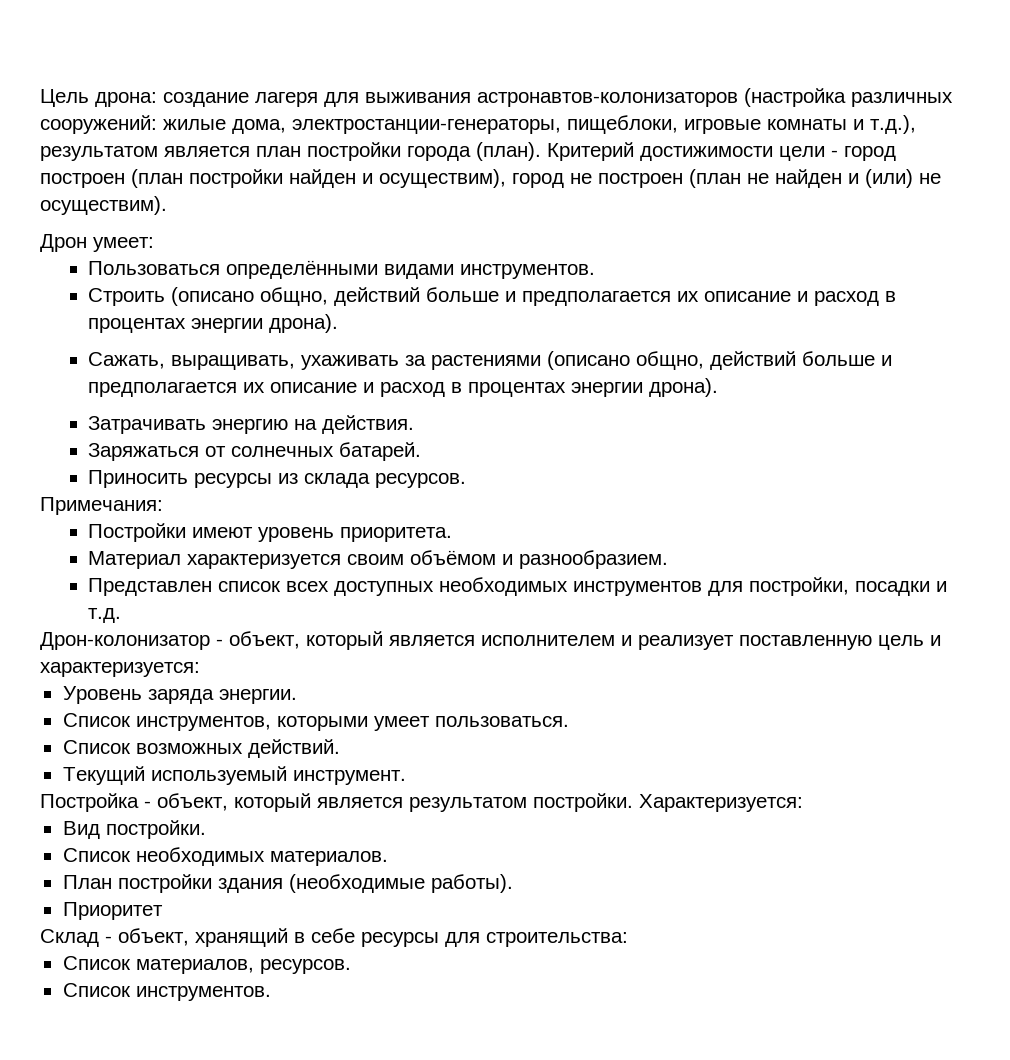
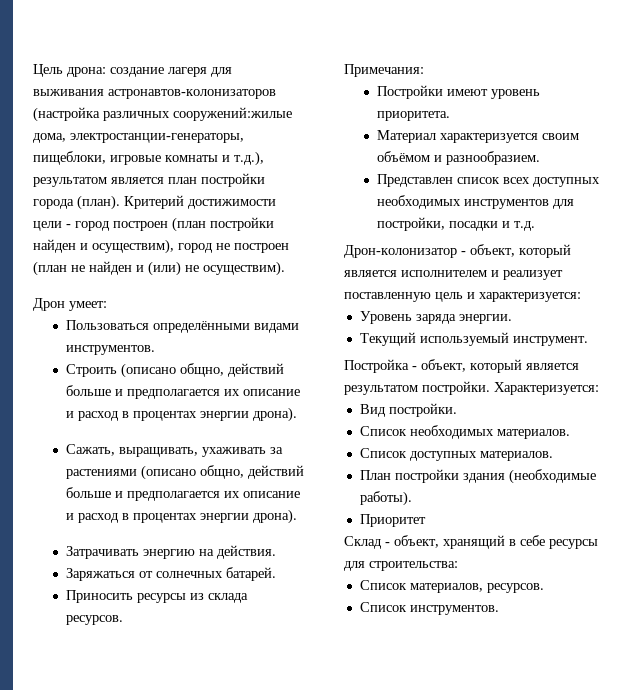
[40,115,226,134] сооружений: жилые -> [173,107,292,121] сооружений:жилые
[62,713,569,731] [62,739,340,758] // Список инструментов, которыми умеет пользоваться. // Список возможных действий. -> (512, 319) none
(388, 858) none -> [359,448,553,461] // Список доступных материалов.

